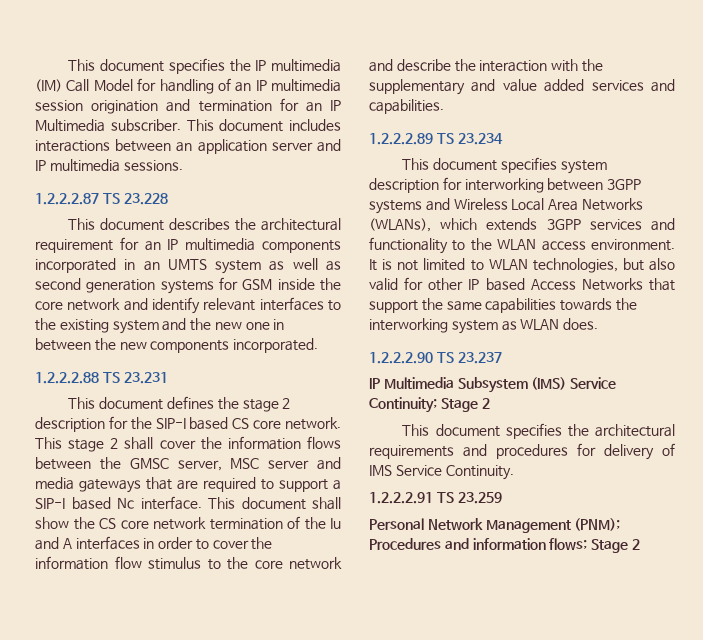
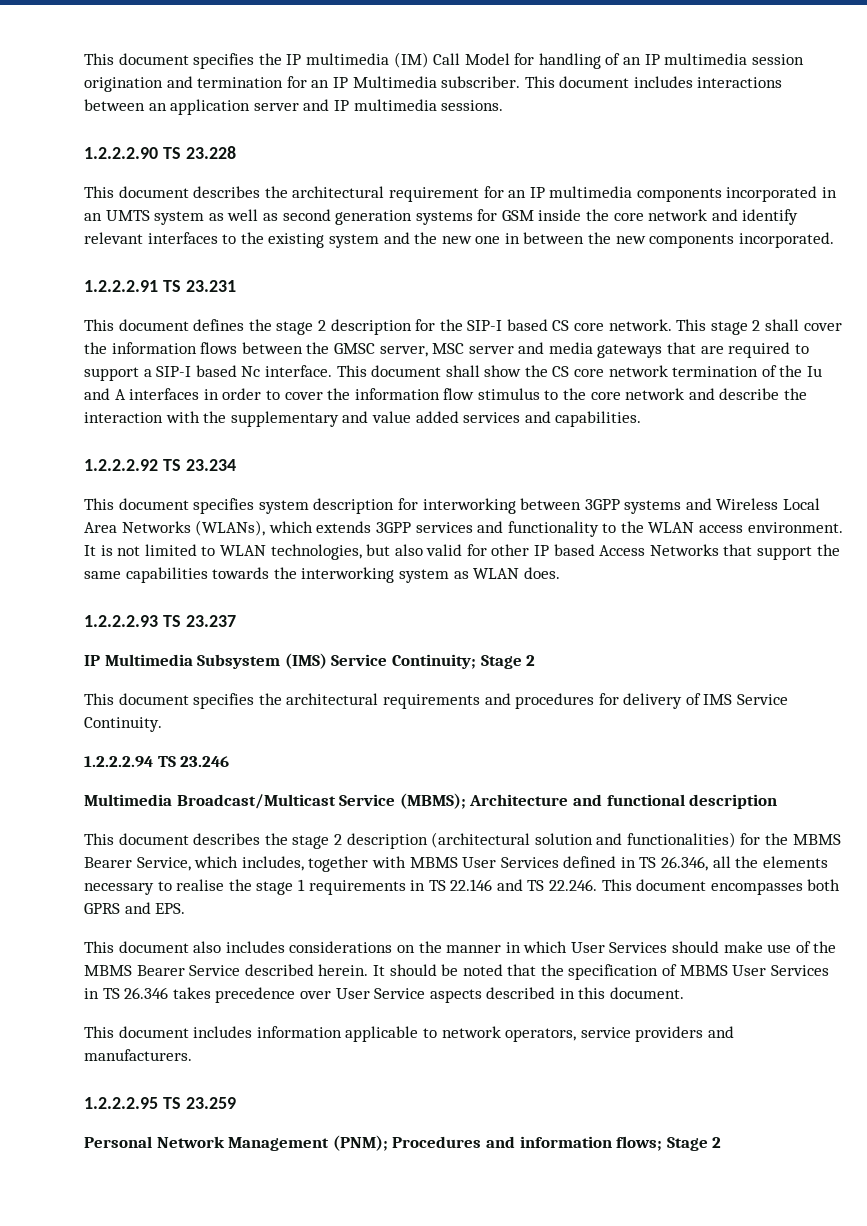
[35,193,99,205] 1.2.2.2.87 -> [84,147,158,159] 1.2.2.2.90
[35,372,99,384] 1.2.2.2.88 -> [84,280,158,292] 1.2.2.2.91
[369,133,433,145] 1.2.2.2.89 -> [84,459,158,471] 1.2.2.2.92
[369,352,433,364] 1.2.2.2.90 -> [84,615,158,627] 1.2.2.2.93
[369,492,433,504] 1.2.2.2.91 -> [84,756,230,767] [84,793,778,809] [84,832,841,849] [84,856,828,872] [84,879,841,895] [84,902,186,914] [84,941,837,953] [84,964,829,980] [84,987,685,1003] [84,1026,734,1042] [84,1049,192,1061] [84,1097,158,1109] 1.2.2.2.94 TS 23.246 // Multimedia Broadcast/Multicast Service (MBMS); Architecture and functional description // This document describes the stage 2 description (architectural solution and functionalities) for the MBMS Bearer Service, which includes, together with MBMS User Services defined in TS 26.346, all the elements necessary to realise the stage 1 requirements in TS 22.146 and TS 22.246. This document encompasses both GPRS and EPS. // This document also includes considerations on the manner in which User Services should make use of the MBMS Bearer Service described herein. It should be noted that the specification of MBMS User Services in TS 26.346 takes precedence over User Service aspects described in this document. // This document includes information applicable to network operators, service providers and manufacturers. // 1.2.2.2.95

